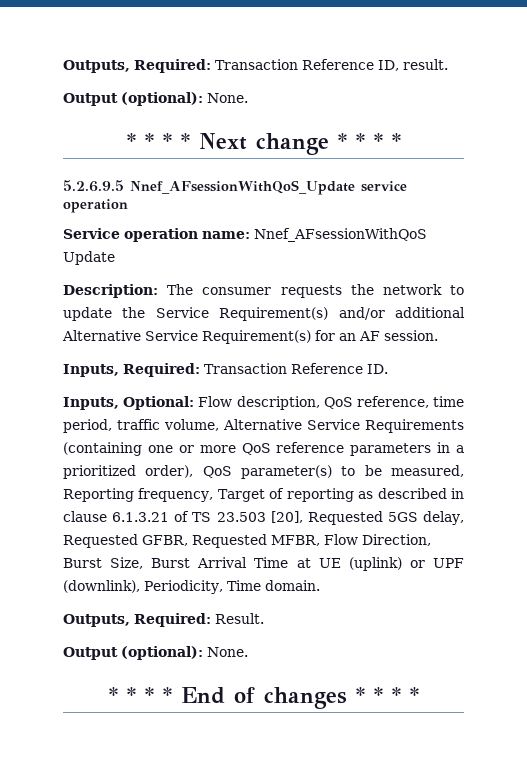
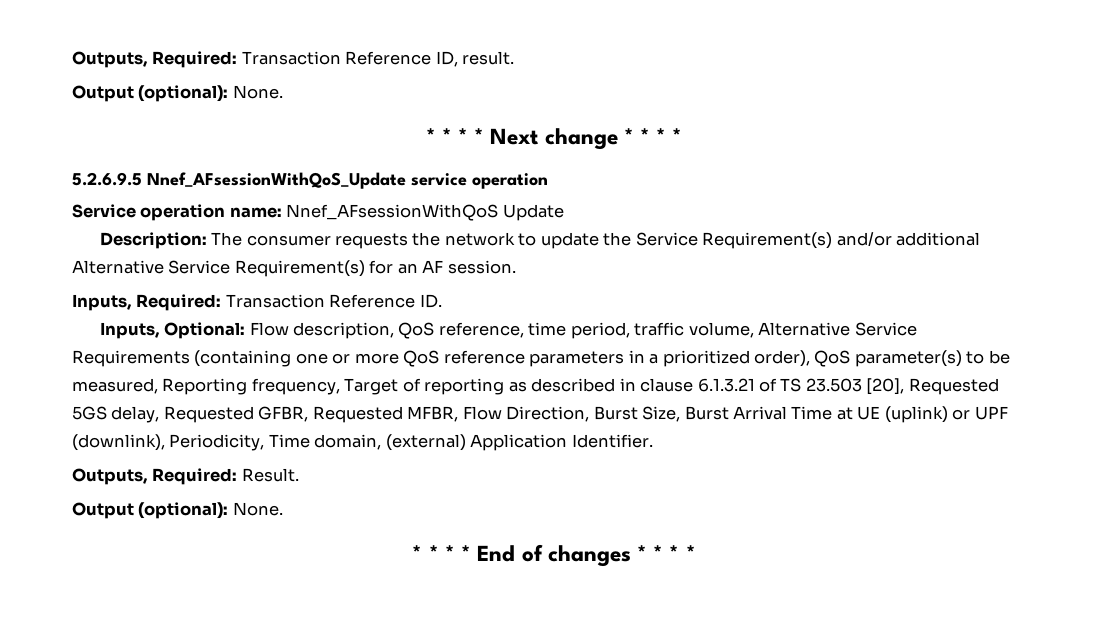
[264,580,320,591] domain. -> [314,434,653,451] domain, (external) Application Identifier.

